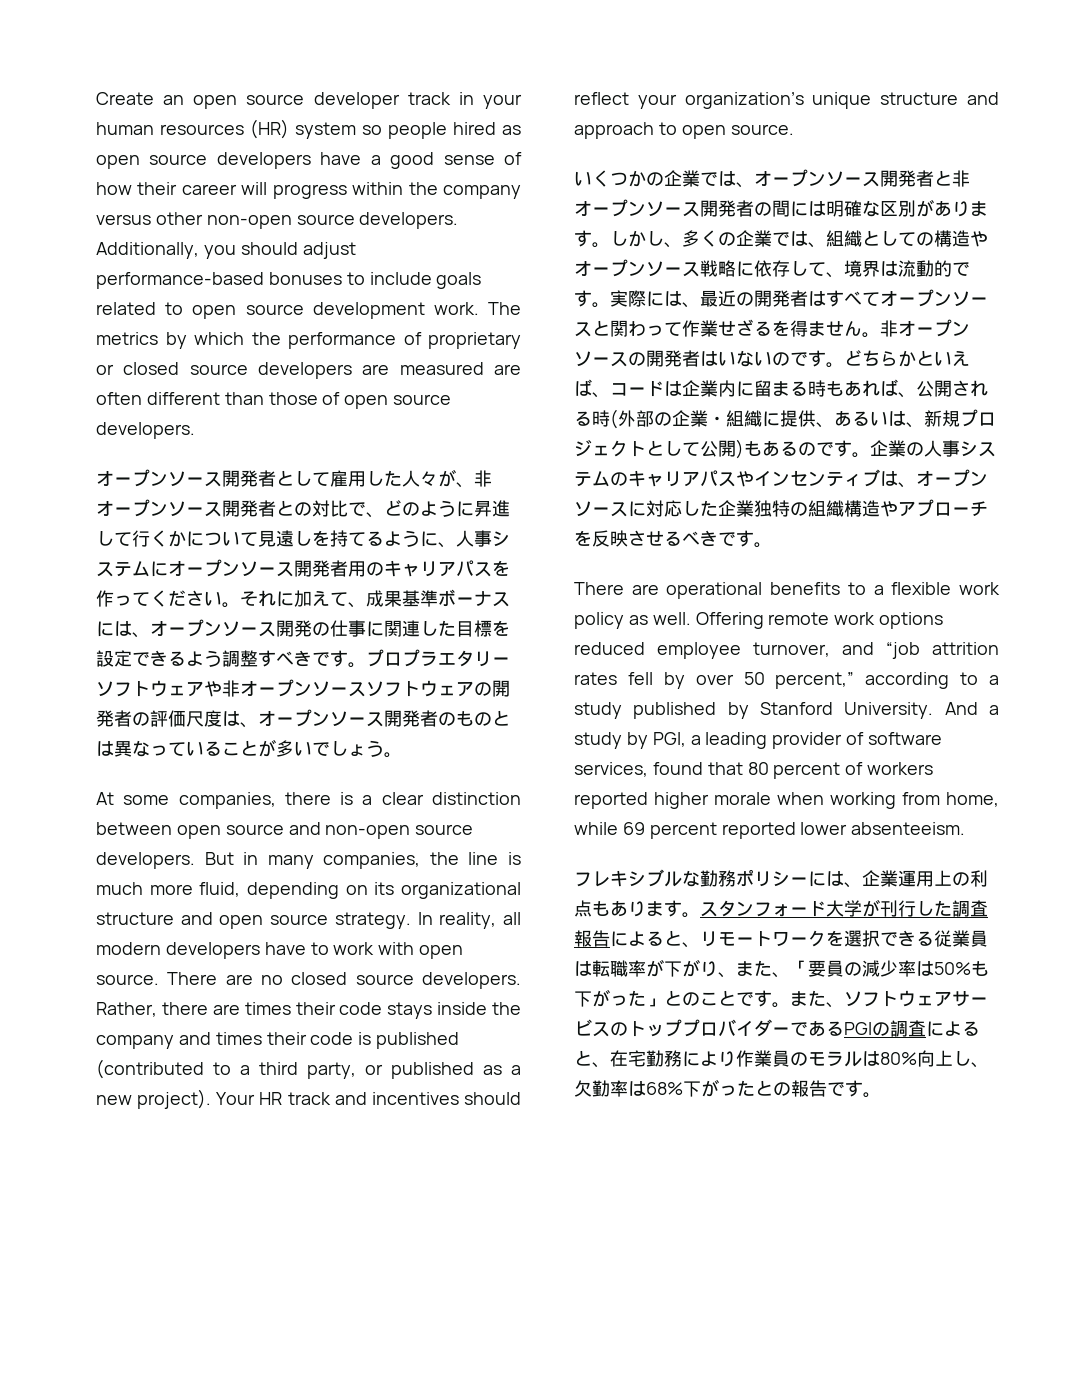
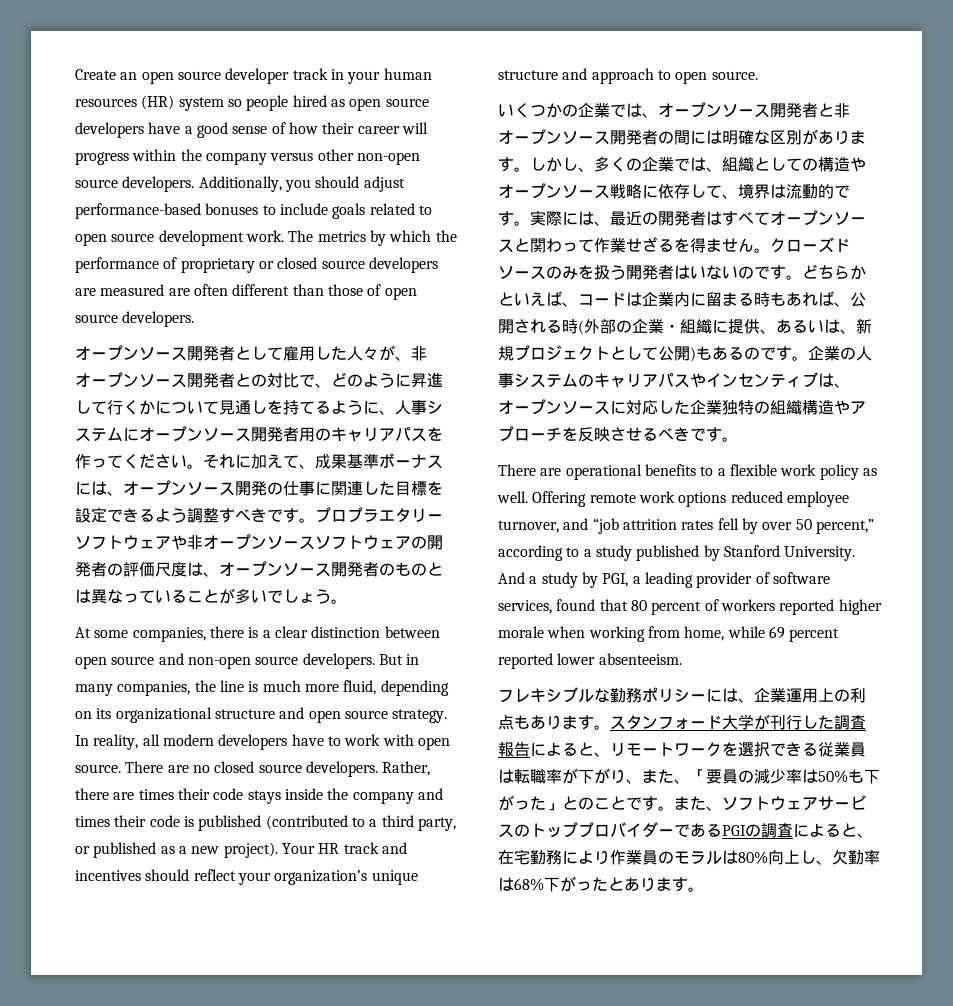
[276,530,294,547] 遠 -> [235,400,251,415] 通
[880,319,970,337] [574,351,646,367] 非オープンソースの -> [770,237,850,253] [498,265,626,280] クローズドソースのみを扱う
[773,1080,845,1097] の報告で -> [624,877,672,892] ありま

